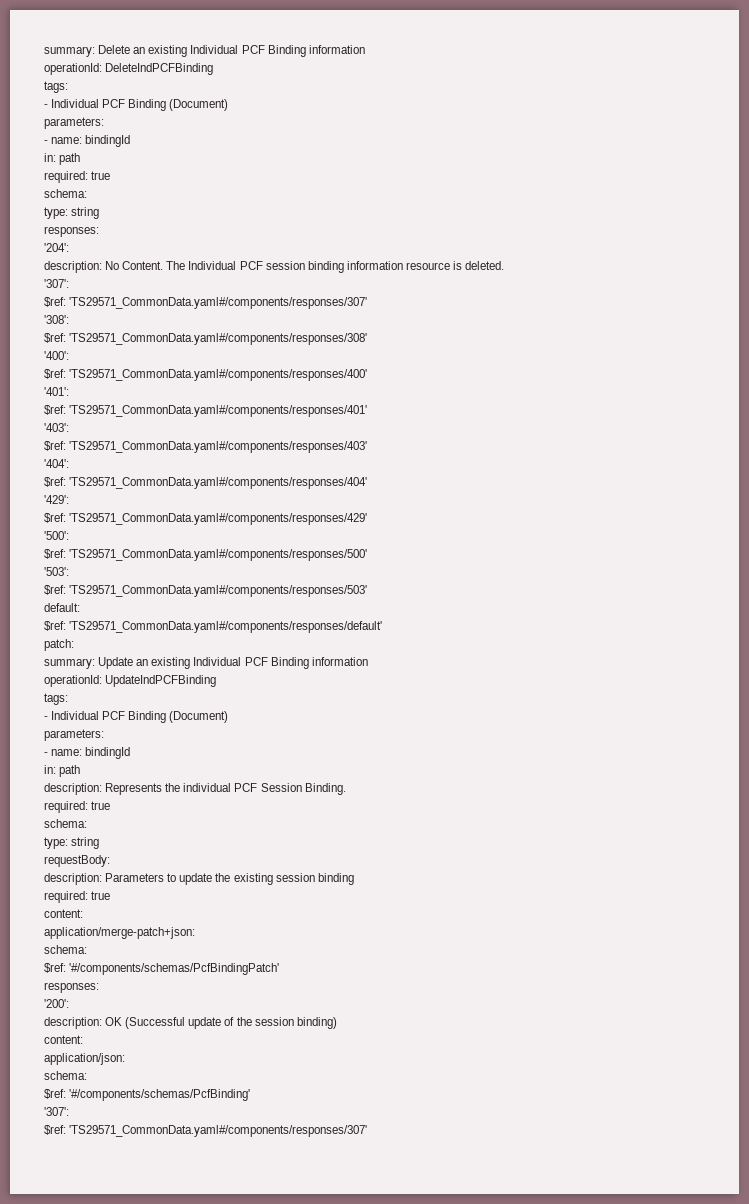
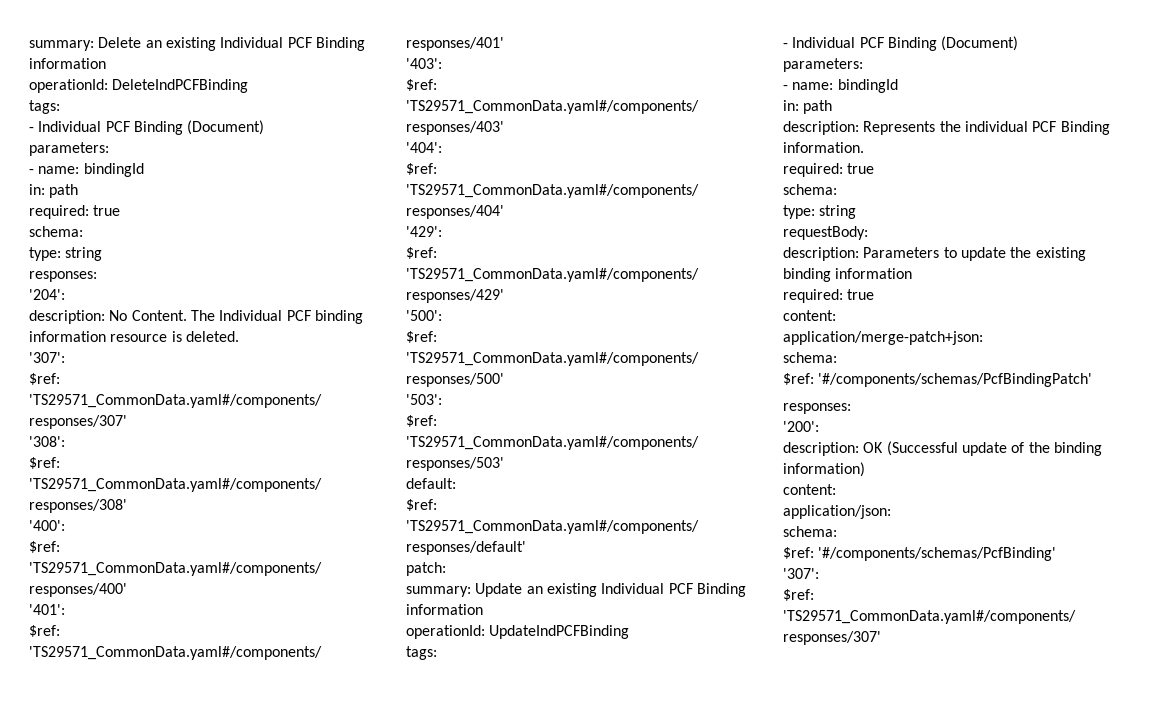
[265,261,305,270] session -> (311, 315) none
[260,783,346,795] Session Binding. -> [1060,121,1110,135] [783,142,864,153] Binding information.
[275,873,354,885] session binding -> [783,268,913,282] binding information
[254,1017,337,1029] session binding) -> [1053,442,1102,456] [783,462,865,477] binding information)

